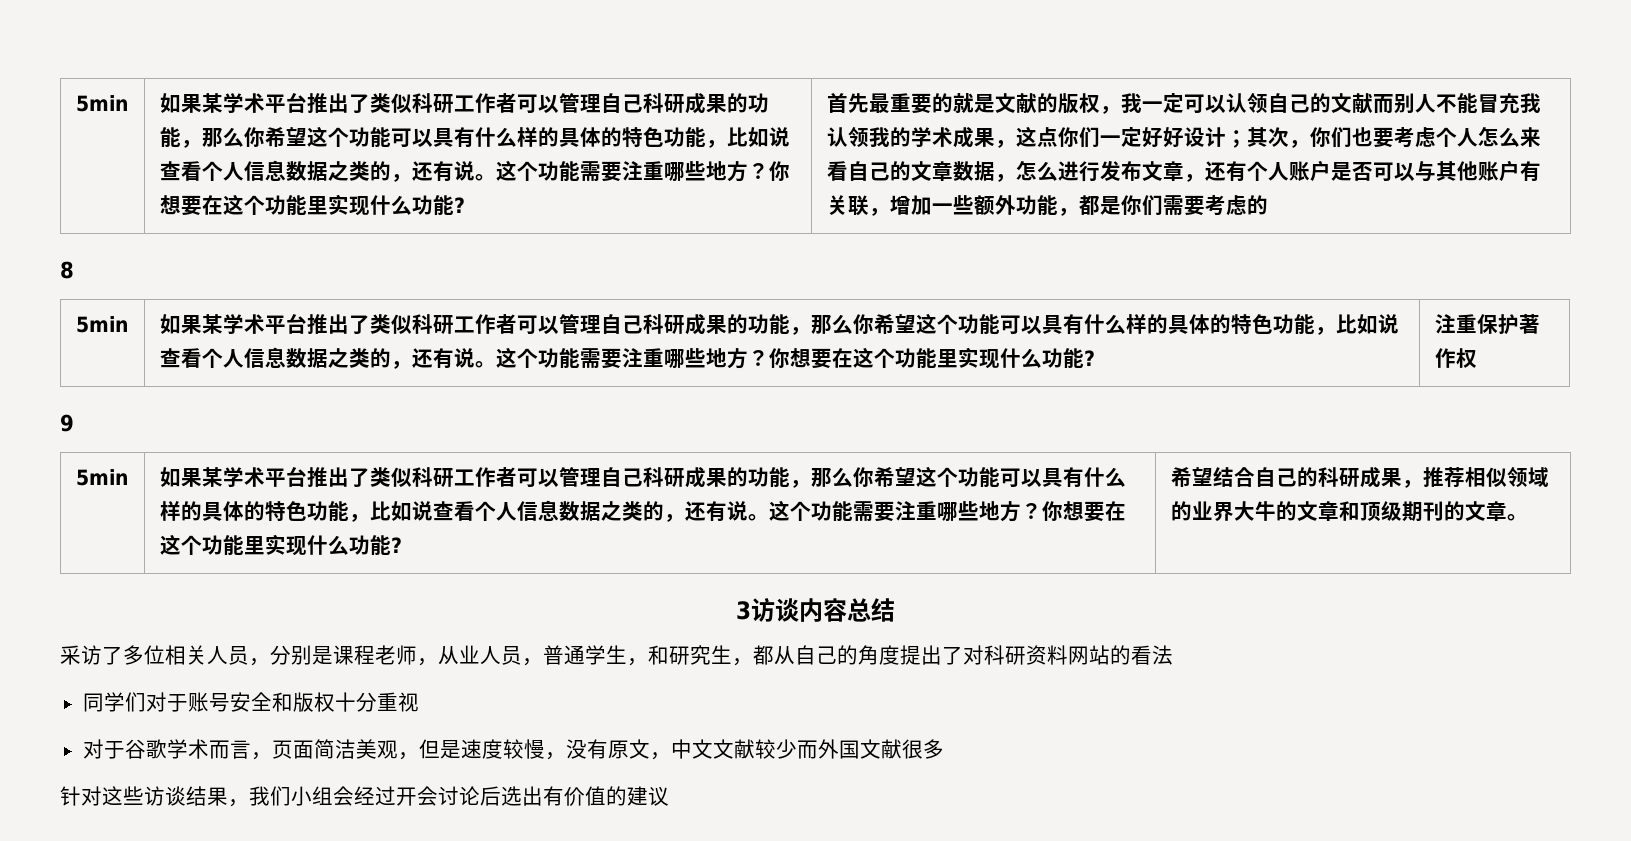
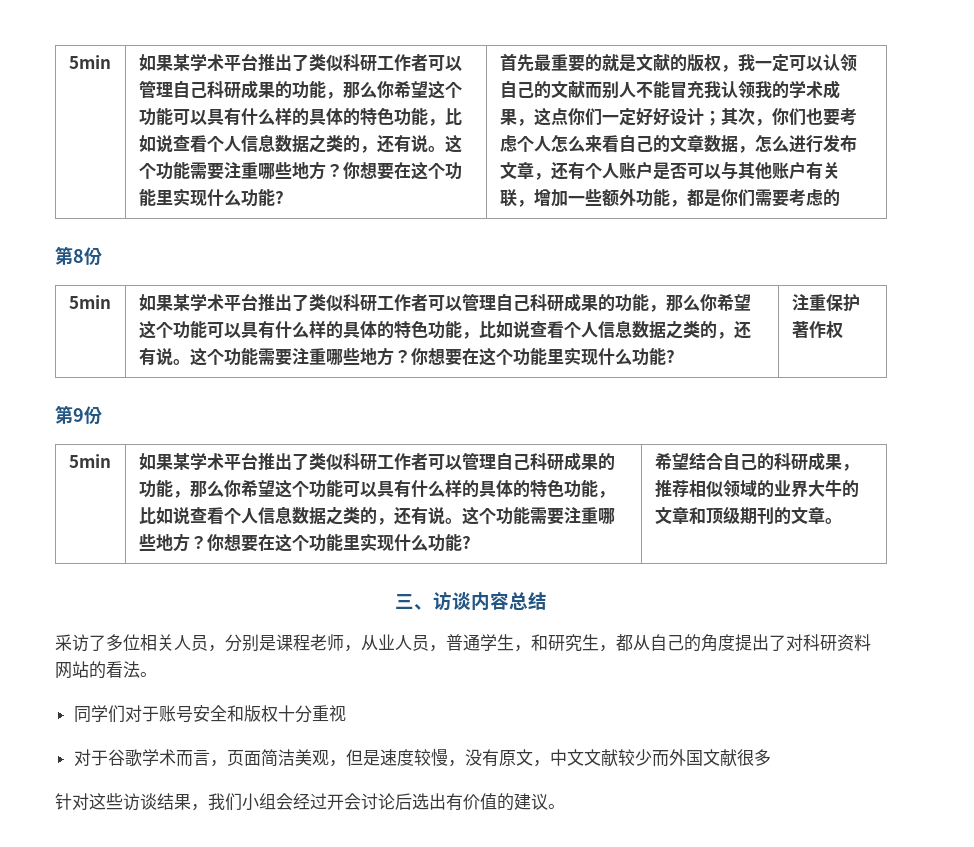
(1268, 205) none -> [55,246,73,265] 第
(74, 270) none -> [84,247,102,266] 份
(1477, 358) none -> [55,405,73,424] 第
(74, 423) none -> [84,406,102,425] 份
[736,601,751,620] 3 -> [395,594,433,610] 三、
(1173, 655) none -> [140,672,157,677] 。
(669, 796) none -> [548,804,565,809] 。

